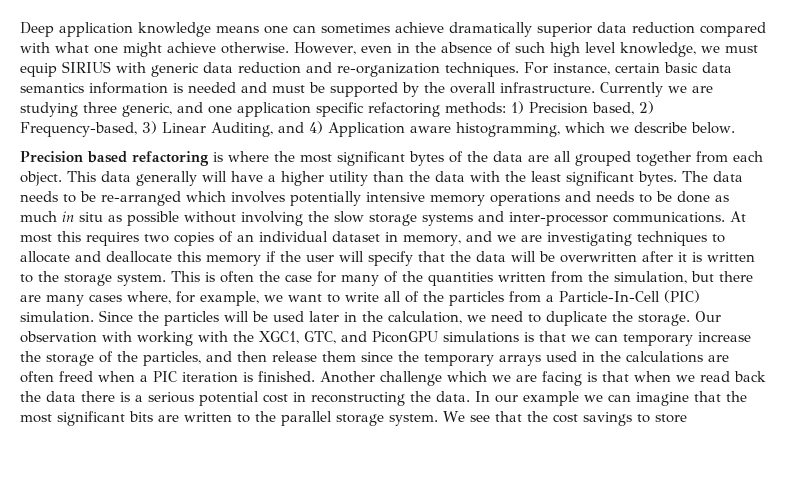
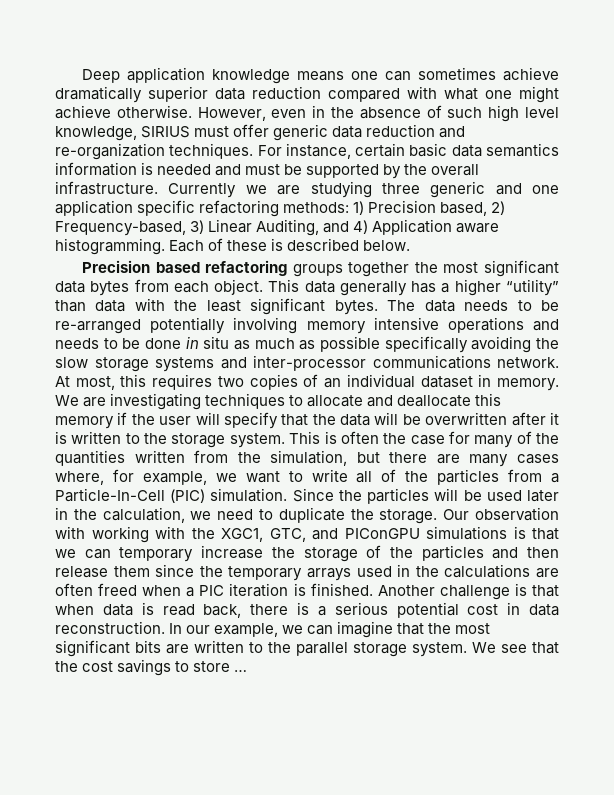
[701,45,758,53] [20,61,146,77] we must equip SIRIUS with -> [141,124,270,138] SIRIUS must offer
[122,103,172,117] generic, -> [430,181,486,198] generic
[456,122,687,137] histogramming, which we describe -> [55,238,360,255] histogramming. Each of these is described
[213,151,691,166] is where the most significant bytes of the data are all grouped together -> [292,260,560,277] [55,281,130,296] groups together the most significant data bytes
[202,171,430,186] will have a higher utility than the -> [411,279,559,296] [55,300,86,312] has a higher “utility” than
[186,191,485,206] which involves potentially intensive memory -> [150,317,439,334] potentially involving memory intensive
[715,195,729,202] [20,211,57,222] as much -> (181, 343) none
[127,211,303,226] possible without involving -> [254,336,532,353] much as possible specifically avoiding
[613,211,746,223] [20,234,52,243] communications. At most -> [372,355,559,369] [55,376,115,390] communications network. At most,
[403,231,516,246] memory, and we -> [497,378,560,391] [55,395,79,406] memory. We
[372,331,438,343] PiconGPU -> [344,528,420,539] PIConGPU
[143,351,201,366] particles, -> [421,545,484,561] particles
[447,371,766,386] [20,391,76,402] which we are facing is that when we read back the data -> [514,583,559,597] [55,602,242,618] is that when data is read back,
[311,391,470,406] reconstructing the data. -> [529,604,559,616] [55,621,165,634] data reconstruction.
[523,391,579,406] example -> [214,623,279,637] example,
(687, 418) none -> [234,670,248,672] …

